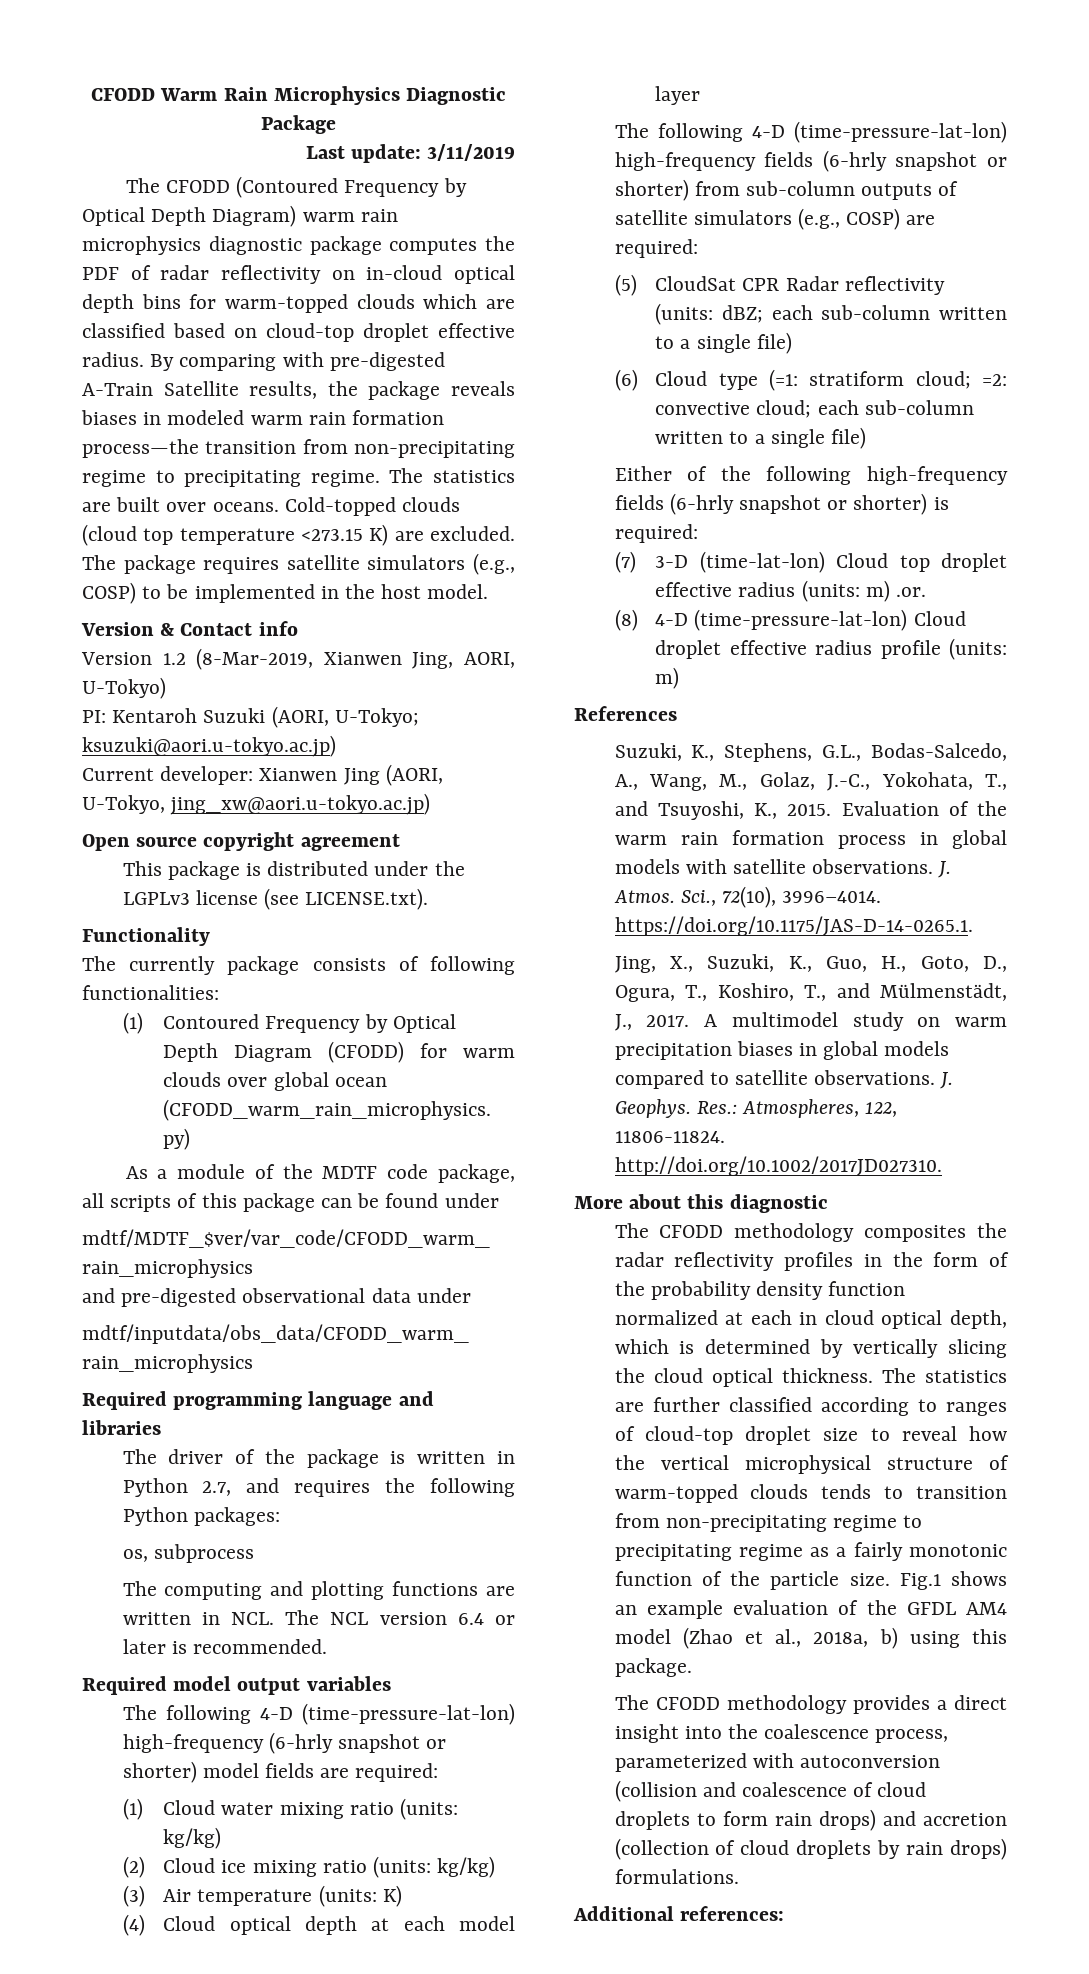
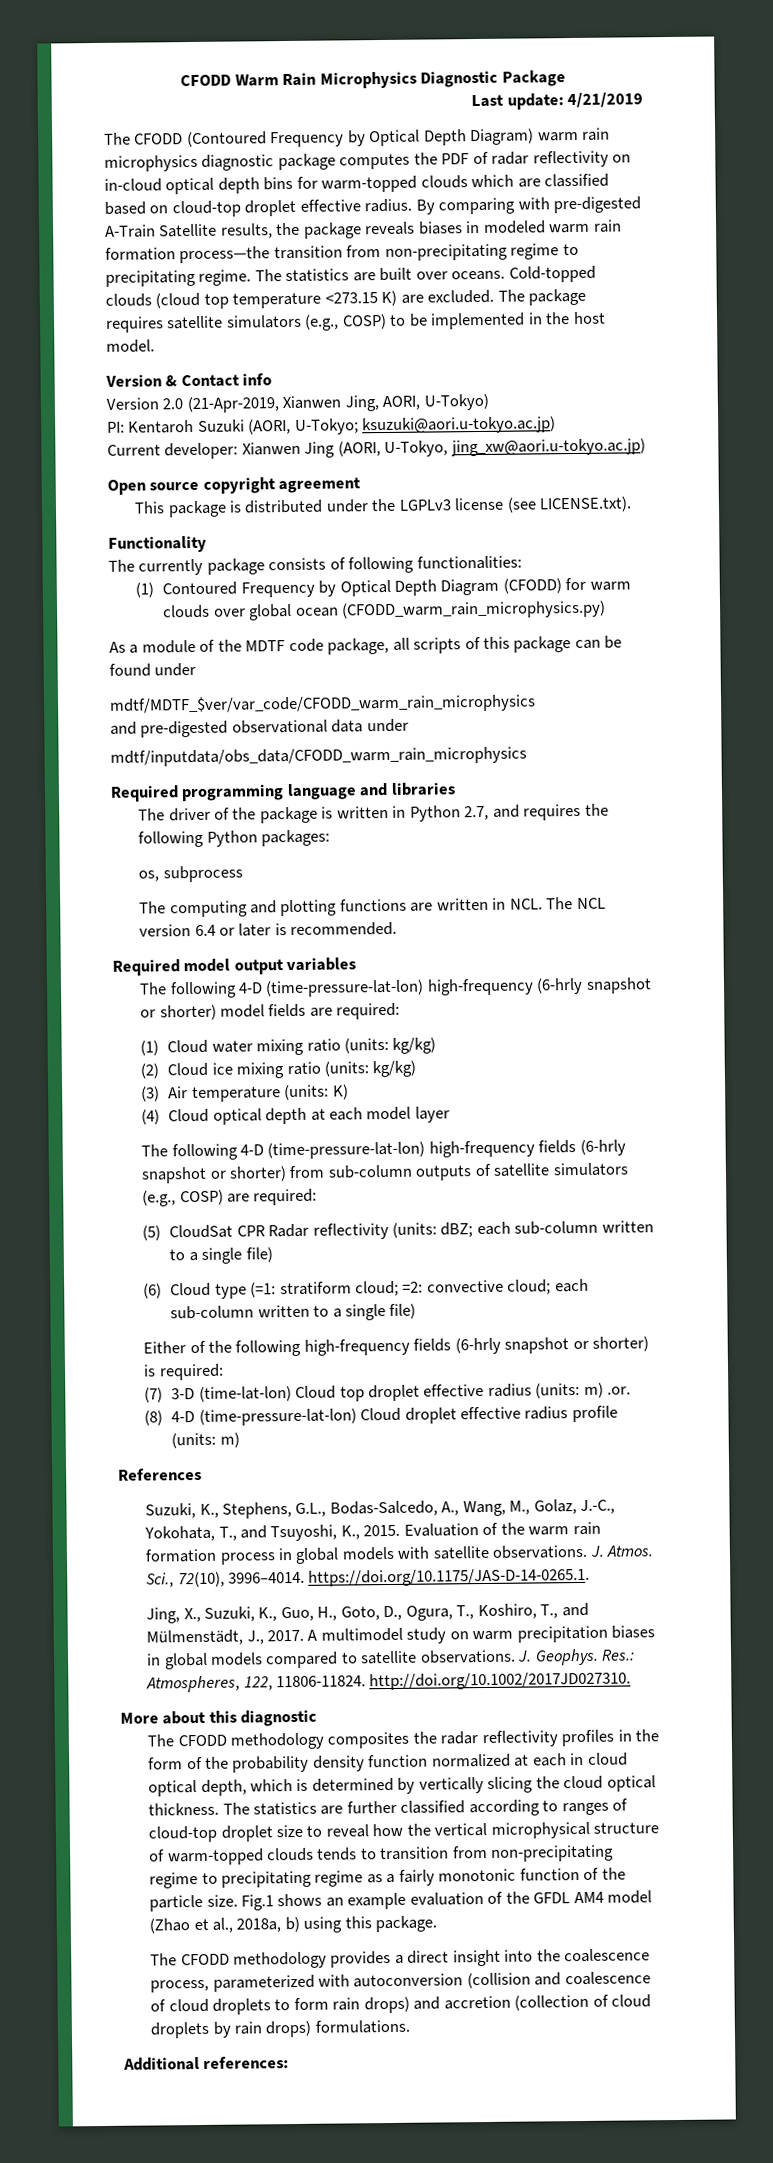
[426,144,515,161] 3/11/2019 -> [567,92,643,109] 4/21/2019
[162,648,314,670] 1.2 (8-Mar-2019, -> [162,396,279,414] 2.0 (21-Apr-2019,

